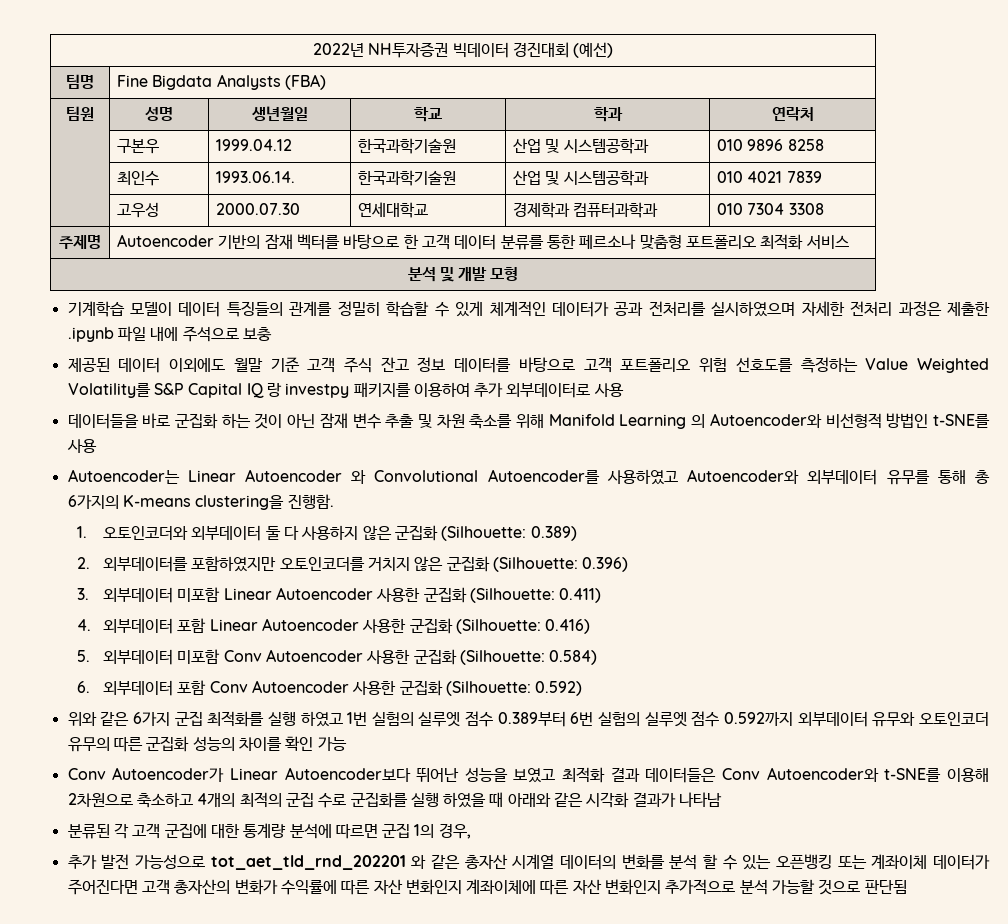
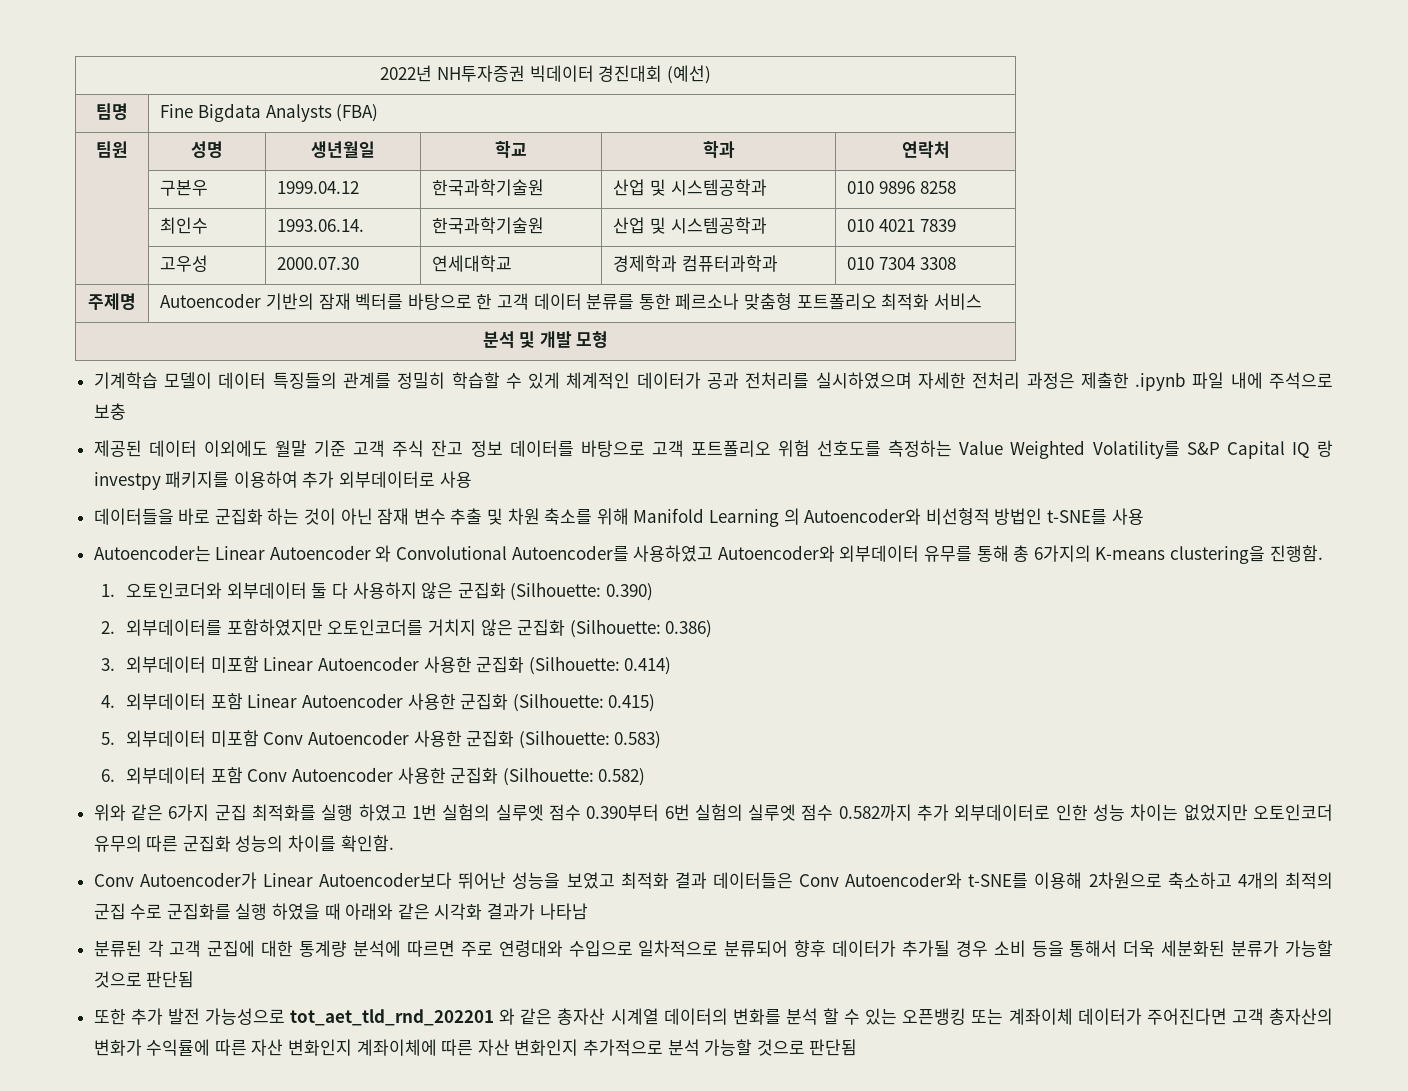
[530,526,577,541] 0.389) -> [606,583,654,601] 0.390)
[582,557,629,572] 0.396) -> [665,620,713,638] 0.386)
[559,588,602,603] 0.411) -> [624,657,672,675] 0.414)
[545,619,591,634] 0.416) -> [608,694,656,712] 0.415)
[549,650,598,665] 0.584) -> [614,731,662,749] 0.583)
[535,681,583,696] 0.592) -> [598,768,646,786] 0.582)
[497,711,566,727] 0.389부터 -> [586,804,660,821] 0.390부터
[724,711,916,727] 0.592까지 외부데이터 유무와 -> [838,804,1248,821] 0.582까지 추가 외부데이터로 인한 성능 차이는 없었지만
[285,736,347,751] 확인 가능 -> [340,835,394,852] 확인함.
[382,823,471,839] 군집 1의 경우, // -> [460,940,1333,957] [93,971,195,988] [93,1009,126,1025] 주로 연령대와 수입으로 일차적으로 분류되어 향후 데이터가 추가될 경우 소비 등을 통해서 더욱 세분화된 분류가 가능할 것으로 판단됨 // 또한

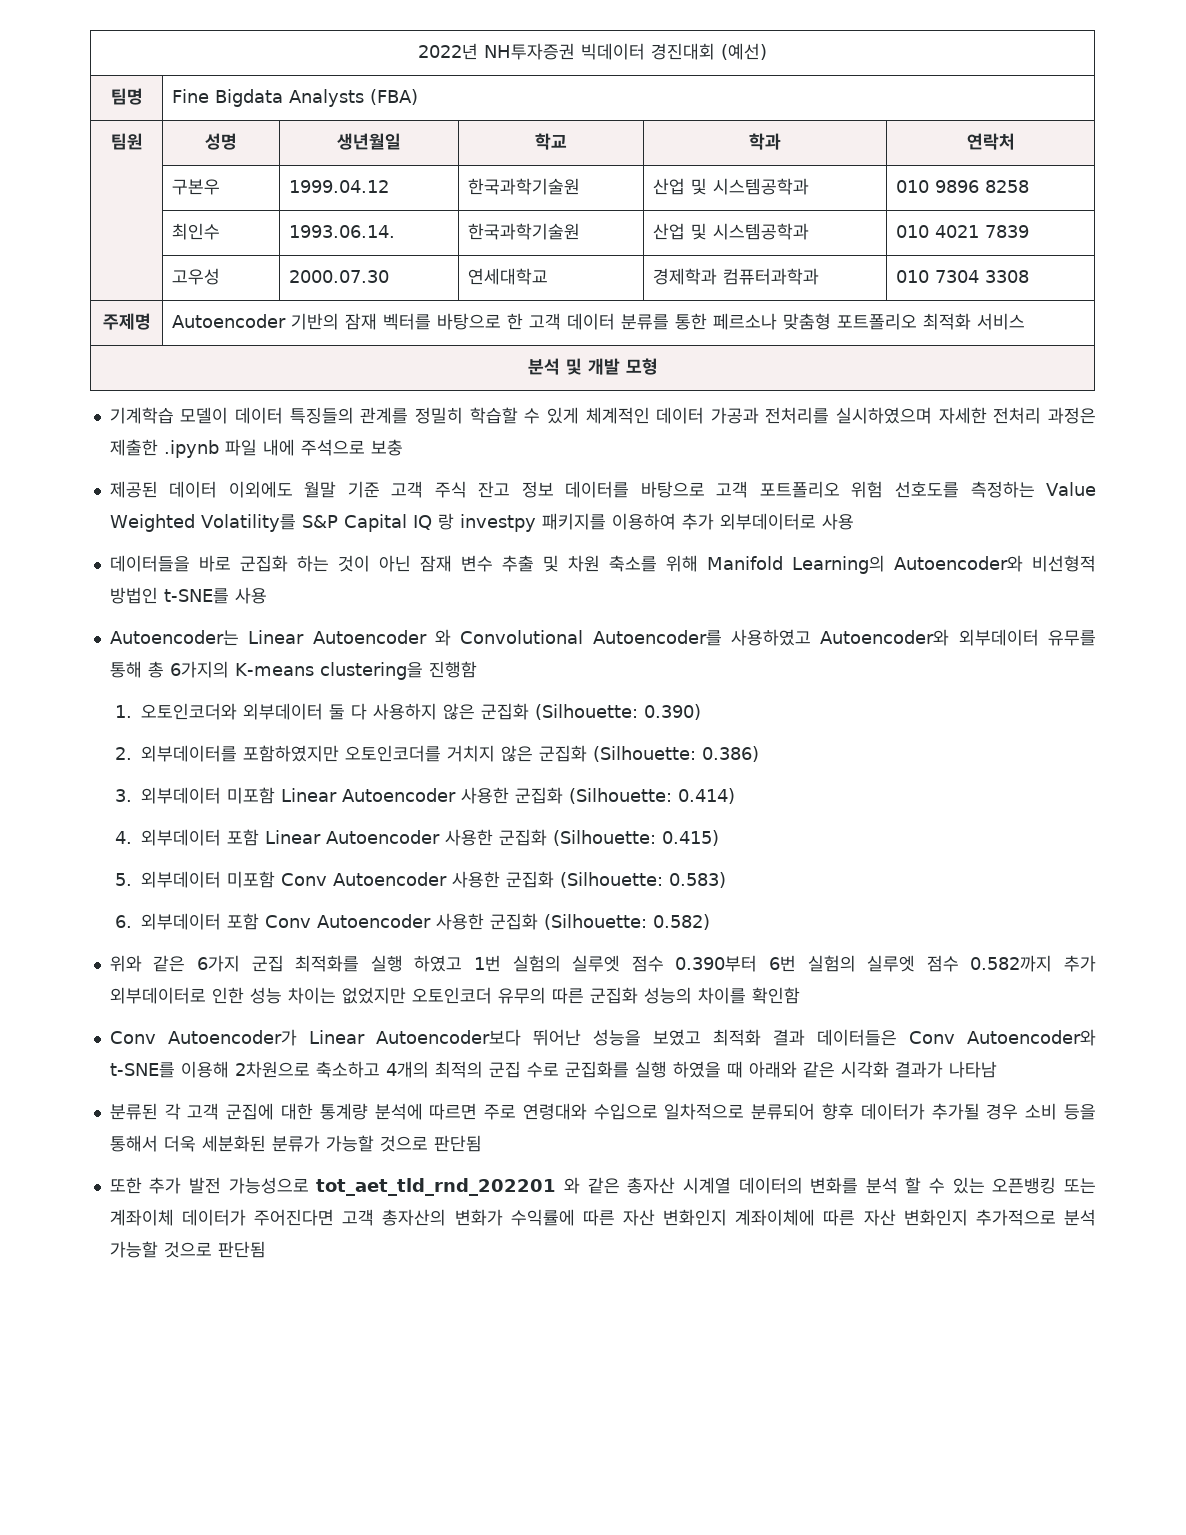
[636,372,739,389] 데이터가 공과 -> [656,407,759,424] 데이터 가공과
[708,508,800,527] Learning 의 -> [791,555,885,574] Learning의
[1269,545,1323,562] 진행함. -> [428,661,477,678] 진행함
[340,835,394,852] 확인함. -> [751,987,800,1004] 확인함

